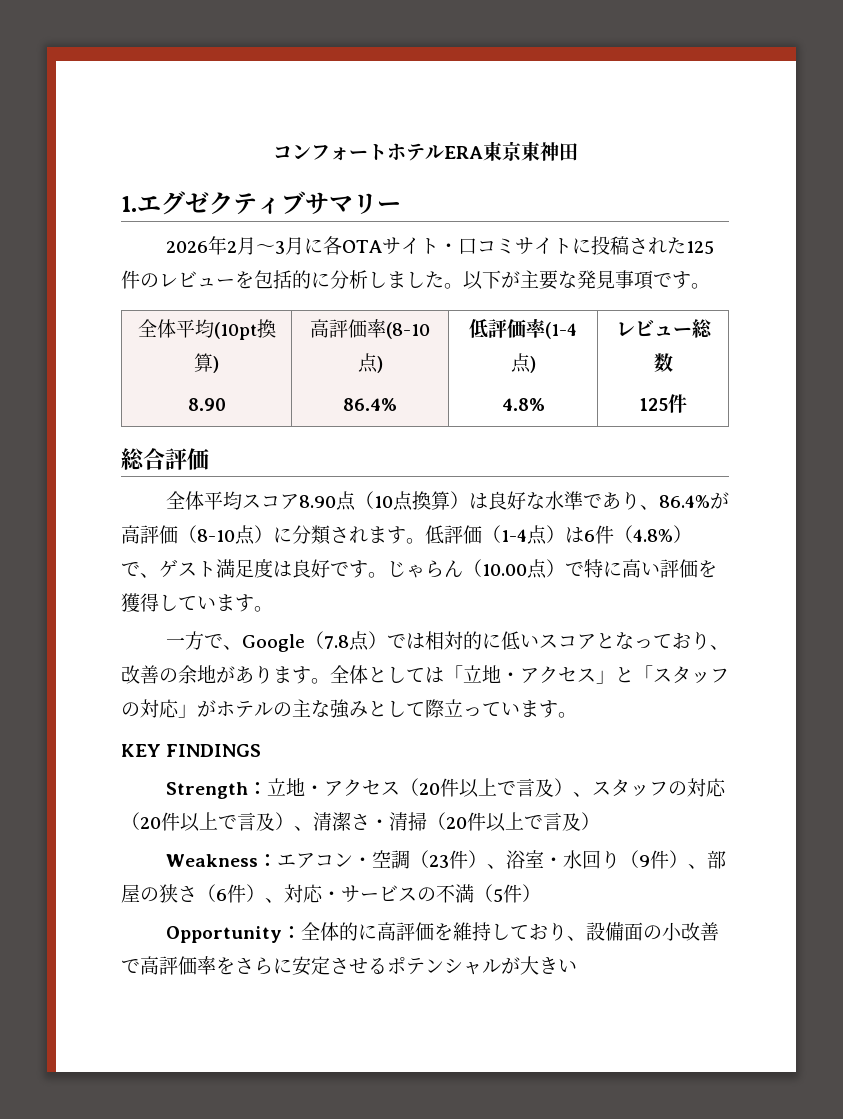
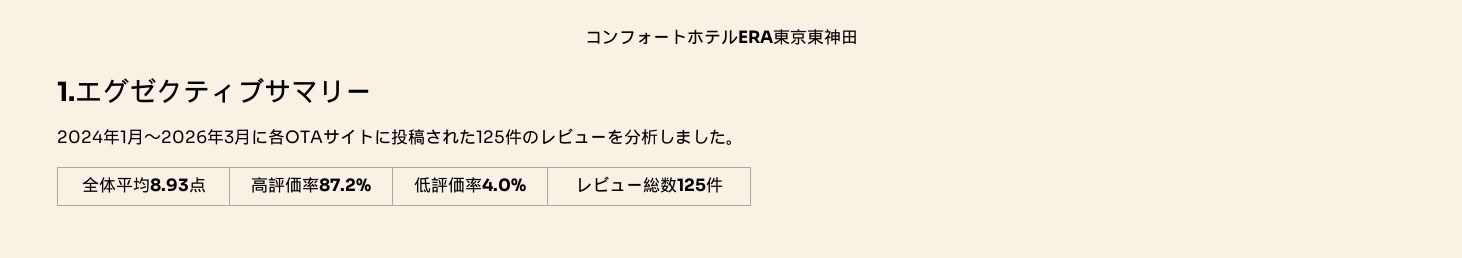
[165,236,275,255] 2026年2月〜 -> [57,128,224,145] 2024年1月〜2026年
[438,237,572,255] ・口コミサイト -> (374, 136) none
[254,270,330,289] 包括的に -> (624, 136) none
[463,270,710,290] [137,319,276,340] [194,353,219,373] [187,398,226,411] [310,319,430,339] [357,353,383,373] [343,398,397,411] 以下が主要な発見事項です。 // 全体平均(10pt換算) // 8.90 | 高評価率(8-10点) // 86.4% -> [81,177,206,193] [251,177,371,193] // 全体平均8.93点 | 高評価率87.2%
[545,322,577,339] [510,353,536,373] [501,398,545,411] (1-4点) // 4.8% -> [482,178,526,192] 4.0%
[639,394,687,413] [121,448,209,470] [165,491,729,511] [121,525,692,545] [121,559,717,579] [121,593,273,612] [165,631,729,652] [121,665,729,684] [121,699,577,719] [121,744,262,757] [165,778,726,799] [121,812,600,832] [165,850,726,869] [121,884,541,903] [165,922,719,943] [121,956,577,976] // 125件 // 総合評価 // 全体平均スコア8.90点（10点換算）は良好な水準であり、86.4%が高評価（8-10点）に分類されます。低評価（1-4点）は6件（4.8%）で、ゲスト満足度は良好です。じゃらん（10.00点）で特に高い評価を獲得しています。 // 一方で、Google（7.8点）では相対的に低いスコアとなっており、改善の余地があります。全体としては「立地・アクセス」と「スタッフの対応」がホテルの主な強みとして際立っています。 // KEY FINDINGS // Strength：立地・アクセス（20件以上で言及）、スタッフの対応（20件以上で言及）、清潔さ・清掃（20件以上で言及） // Weakness：エアコン・空調（23件）、浴室・水回り（9件）、部屋の狭さ（6件）、対応・サービスの不満（5件） // Opportunity：全体的に高評価を維持しており、設備面の小改善で高評価率をさらに安定させるポテンシャルが大きい -> [677,177,723,193] 125件

